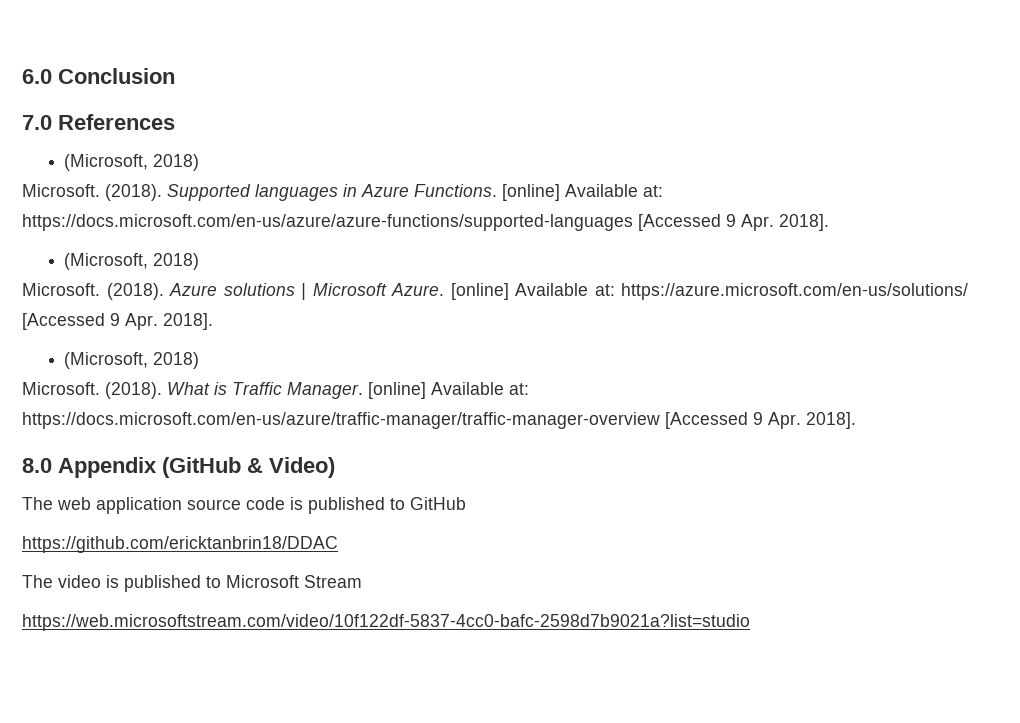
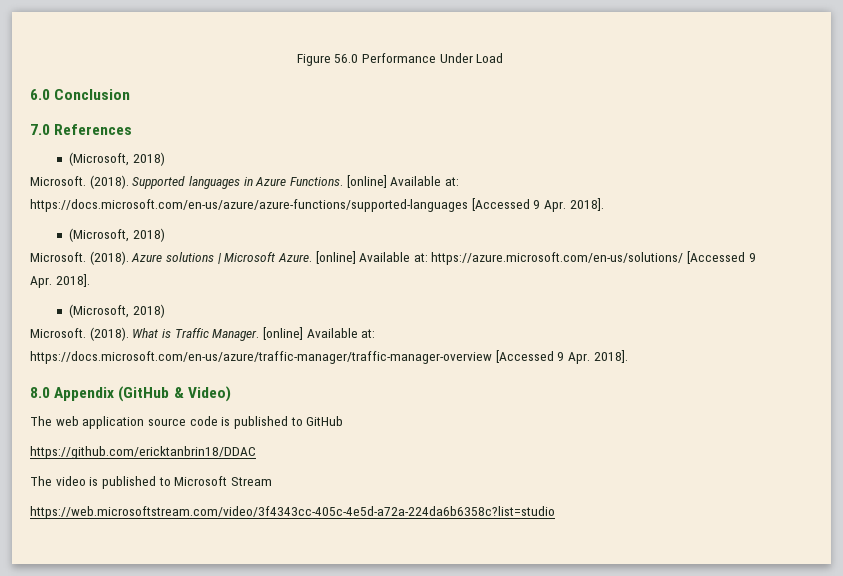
(22, 76) none -> [296,53,504,66] Figure 56.0 Performance Under Load //
[22,614,750,631] https://web.microsoftstream.com/video/10f122df-5837-4cc0-bafc-2598d7b9021a?list=studio -> [30,506,555,519] https://web.microsoftstream.com/video/3f4343cc-405c-4e5d-a72a-224da6b6358c?list=studio

